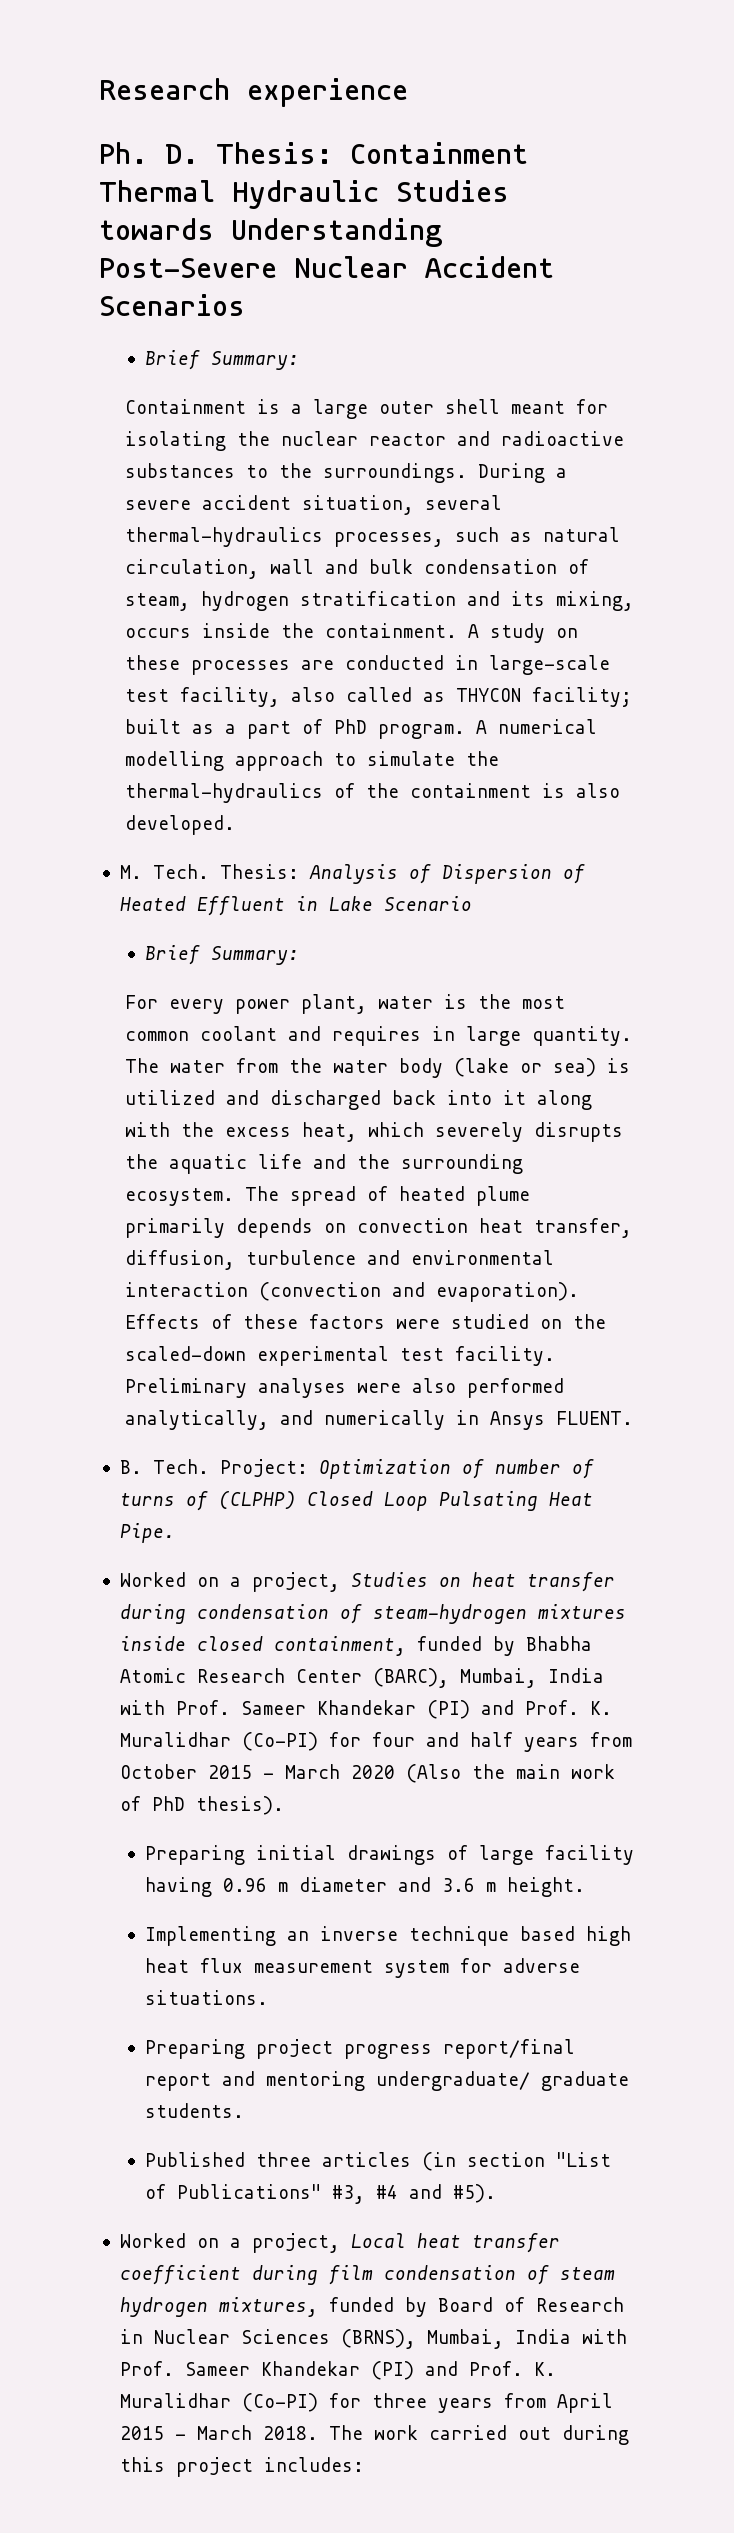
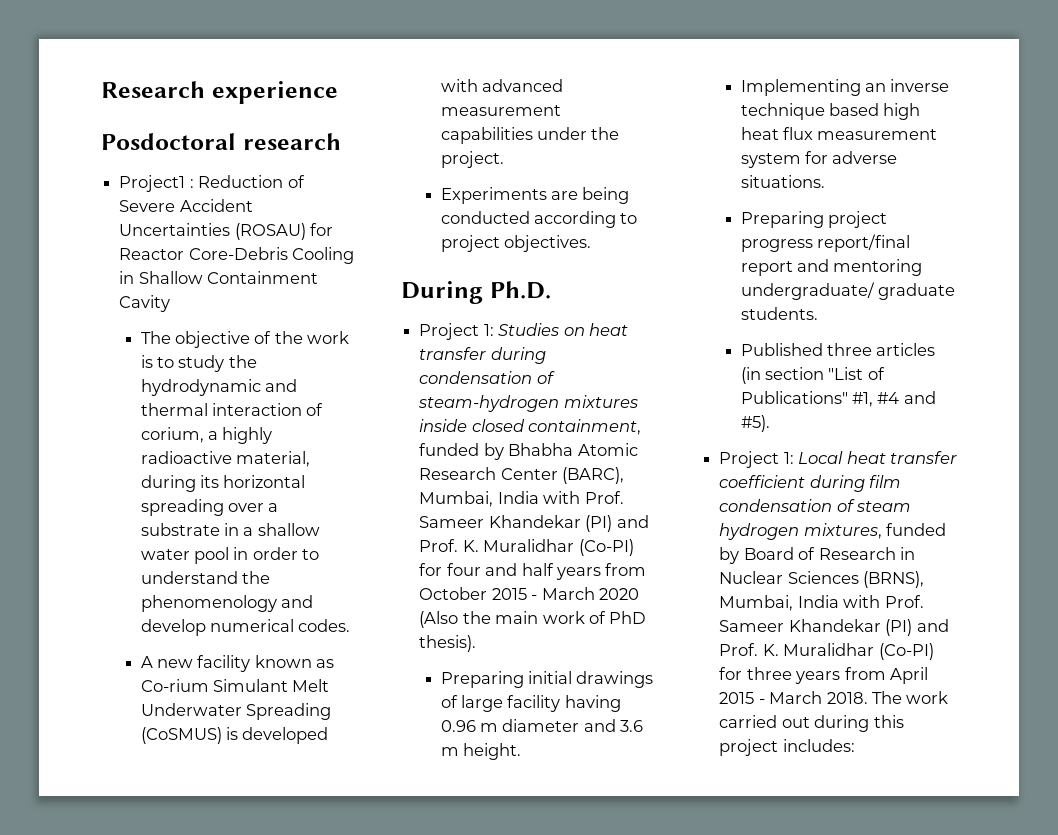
[99,142,528,164] [99,180,509,209] [99,218,442,247] [99,256,554,278] [99,294,245,316] [145,350,300,370] [124,399,608,419] [124,431,624,451] [124,463,567,483] [124,495,502,515] [124,527,620,547] [124,559,589,579] [124,591,634,611] [124,623,578,643] [124,655,610,675] [124,687,632,707] [124,719,597,739] [124,751,499,771] [124,783,620,803] [124,815,235,835] [119,864,585,884] [119,896,472,916] [145,945,300,965] [124,994,565,1014] [124,1026,632,1046] [124,1058,630,1078] [124,1090,592,1110] [124,1122,623,1142] [124,1154,523,1174] [124,1186,530,1206] [124,1218,632,1238] [124,1250,554,1270] [124,1282,579,1302] [124,1314,606,1329] [124,1346,555,1366] [124,1378,564,1398] [124,1410,633,1430] [119,1459,594,1479] [119,1491,593,1511] [119,1523,175,1543] [119,1572,340,1592] Ph. D. Thesis: Containment Thermal Hydraulic Studies towards Understanding Post-Severe Nuclear Accident Scenarios // Brief Summary: // Containment is a large outer shell meant for isolating the nuclear reactor and radioactive substances to the surroundings. During a severe accident situation, several thermal-hydraulics processes, such as natural circulation, wall and bulk condensation of steam, hydrogen stratification and its mixing, occurs inside the containment. A study on these processes are conducted in large-scale test facility, also called as THYCON facility; built as a part of PhD program. A numerical modelling approach to simulate the thermal-hydraulics of the containment is also developed. // M. Tech. Thesis: Analysis of Dispersion of Heated Effluent in Lake Scenario // Brief Summary: // For every power plant, water is the most common coolant and requires in large quantity. The water from the water body (lake or sea) is utilized and discharged back into it along with the excess heat, which severely disrupts the aquatic life and the surrounding ecosystem. The spread of heated plume primarily depends on convection heat transfer, diffusion, turbulence and environmental interaction (convection and evaporation). Effects of these factors were studied on the scaled-down experimental test facility. Preliminary analyses were also performed analytically, and numerically in Ansys FLUENT. // B. Tech. Project: Optimization of number of turns of (CLPHP) Closed Loop Pulsating Heat Pipe. // Worked on a project, -> [101,133,341,150] [119,175,305,192] [119,199,253,212] [119,223,334,240] [119,247,355,264] [119,271,319,284] [119,295,171,312] [140,331,350,348] [140,355,257,372] [140,379,298,396] [140,403,324,416] [140,427,273,444] [140,451,311,467] [140,475,306,492] [140,499,279,516] [140,523,320,536] [140,547,320,564] [140,571,271,584] [140,595,314,612] [140,619,351,636] [140,655,335,672] [140,679,330,692] [140,703,332,720] [140,727,329,744] [440,79,564,92] [440,105,561,116] [440,127,620,144] [440,151,504,168] [440,187,630,204] [440,211,638,228] [440,235,592,252] [401,281,551,304] [419,323,494,340] Posdoctoral research // Project1 : Reduction of Severe Accident Uncertainties (ROSAU) for Reactor Core-Debris Cooling in Shallow Containment Cavity // The objective of the work is to study the hydrodynamic and thermal interaction of corium, a highly radioactive material, during its horizontal spreading over a substrate in a shallow water pool in order to understand the phenomenology and develop numerical codes. // A new facility known as Co-rium Simulant Melt Underwater Spreading (CoSMUS) is developed with advanced measurement capabilities under the project. // Experiments are being conducted according to project objectives. // During Ph.D. // Project 1:
[332,2185,366,2204] #3, -> [852,392,874,407] #1,
[119,2233,340,2253] Worked on a project, -> [719,451,794,468] Project 1:

